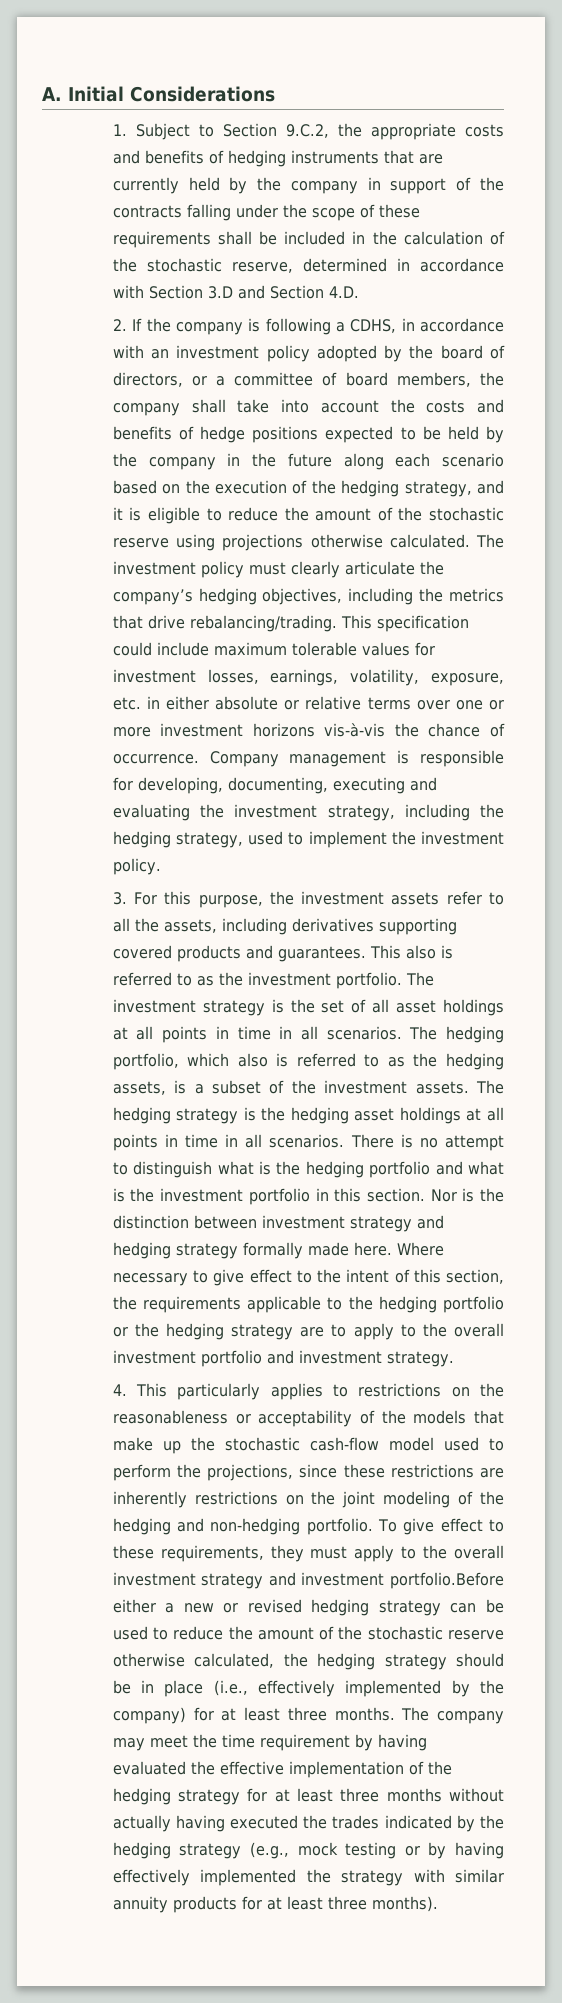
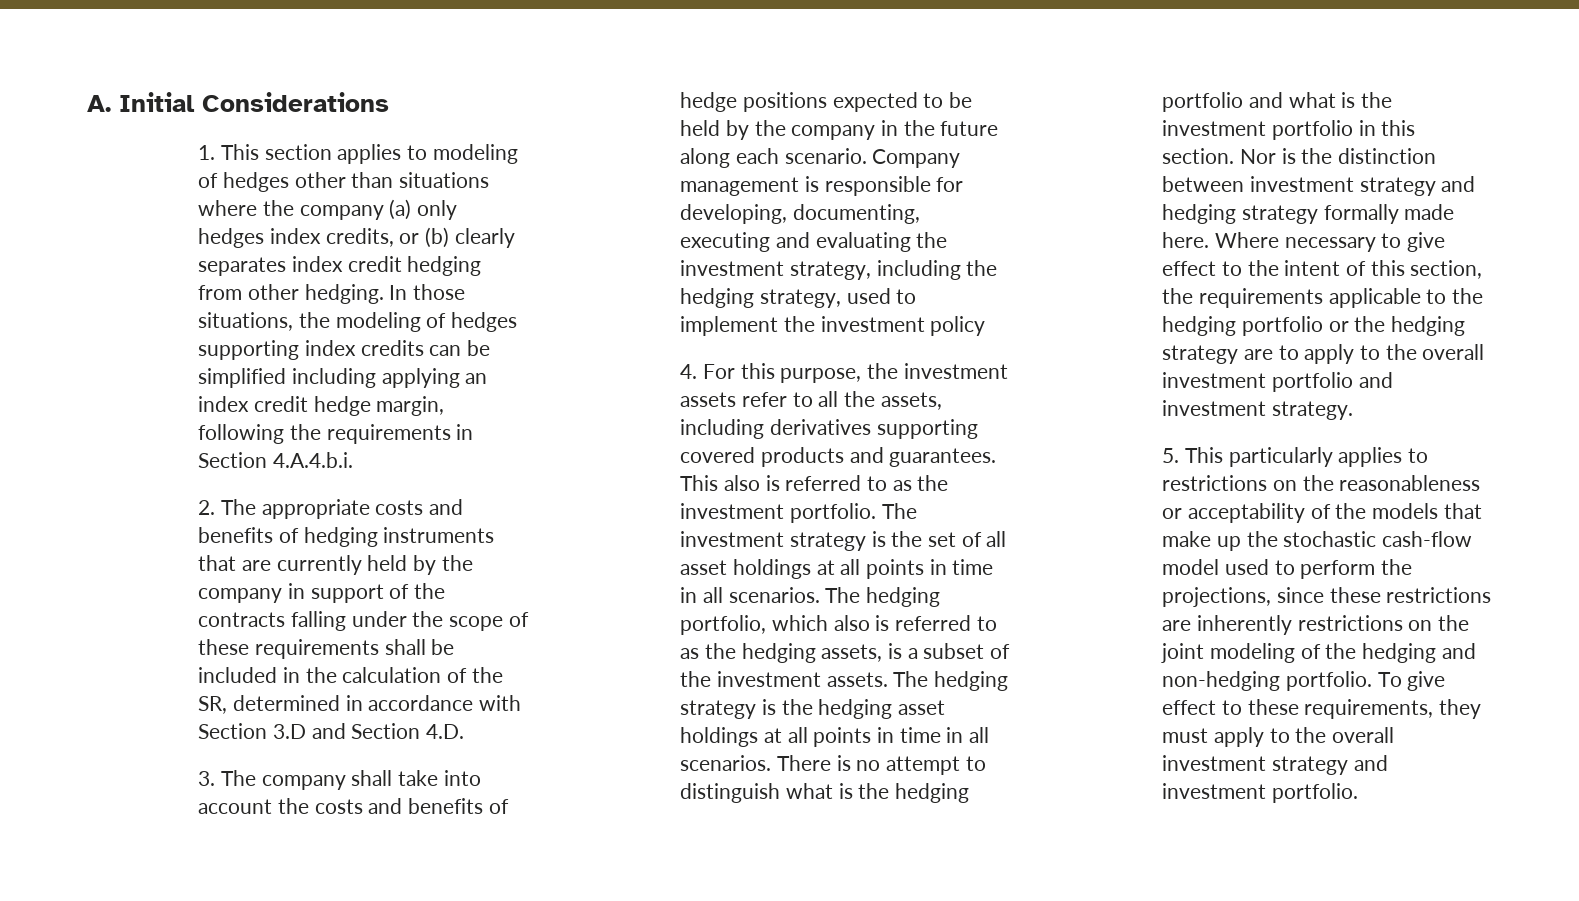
[135,123,362,140] Subject to Section 9.C.2, the -> [220,144,518,164] [198,172,489,192] [198,199,457,220] [198,227,515,248] [198,256,482,276] [198,284,465,304] [198,312,517,332] [198,340,490,360] [198,368,488,388] [198,396,445,416] [198,424,474,444] [198,452,353,468] [198,499,256,515] This section applies to modeling of hedges other than situations where the company (a) only hedges index credits, or (b) clearly separates index credit hedging from other hedging. In those situations, the modeling of hedges supporting index credits can be simplified including applying an index credit hedge margin, following the requirements in Section 4.A.4.b.i. // 2. The
[146,258,293,273] stochastic reserve, -> [198,696,228,714] SR,
[112,318,504,335] [112,345,506,362] [112,372,504,387] 2. If the company is following a CDHS, in accordance with an investment policy adopted by the board of directors, or a committee of board members, the -> [198,770,256,786] 3. The
[442,453,505,467] [112,480,505,497] [112,507,504,524] [112,534,504,551] [112,561,444,578] [112,588,505,605] [112,615,469,632] [112,642,435,656] [112,669,504,686] [112,696,504,710] [112,723,505,737] [112,754,199,764] scenario based on the execution of the hedging strategy, and it is eligible to reduce the amount of the stochastic reserve using projections otherwise calculated. The investment policy must clearly articulate the company’s hedging objectives, including the metrics that drive rebalancing/trading. This specification could include maximum tolerable values for investment losses, earnings, volatility, exposure, etc. in either absolute or relative terms over one or more investment horizons vis-à-vis the chance of occurrence. -> [784,148,867,164] scenario.
[112,858,161,875] [112,892,127,905] policy. // 3. -> [930,316,986,336] [680,364,698,379] policy // 4.
[112,1384,127,1396] 4. -> [1162,448,1180,463] 5.
[389,1572,504,1589] [112,1599,505,1616] [112,1626,505,1640] [112,1653,504,1670] [112,1680,505,1697] [112,1707,505,1724] [112,1734,427,1751] [112,1761,452,1778] [112,1788,505,1805] [112,1815,504,1832] [112,1842,504,1859] [112,1869,504,1886] [112,1896,438,1913] portfolio.Before either a new or revised hedging strategy can be used to reduce the amount of the stochastic reserve otherwise calculated, the hedging strategy should be in place (i.e., effectively implemented by the company) for at least three months. The company may meet the time requirement by having evaluated the effective implementation of the hedging strategy for at least three months without actually having executed the trades indicated by the hedging strategy (e.g., mock testing or by having effectively implemented the strategy with similar annuity products for at least three months). -> [1271,783,1358,803] portfolio.

